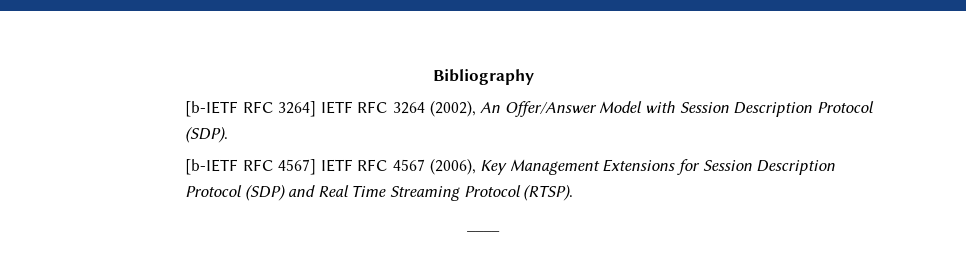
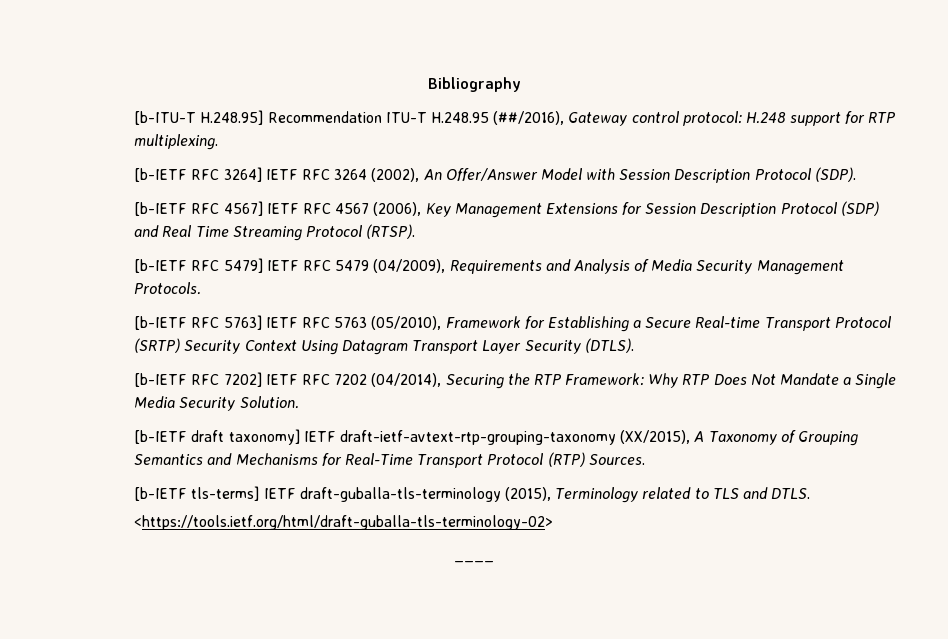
(534, 77) none -> [134,110,896,126] [134,134,219,150] // [b-ITU-T H.248.95] Recommendation ITU-T H.248.95 (##/2016), Gateway control protocol: H.248 support for RTP multiplexing.
(574, 192) none -> [134,258,844,275] [134,282,202,295] [134,315,891,332] [134,338,634,355] [134,372,897,389] [134,396,299,411] [134,429,858,446] [134,452,645,468] [134,486,811,503] [134,515,554,530] // [b-IETF RFC 5479] IETF RFC 5479 (04/2009), Requirements and Analysis of Media Security Management Protocols. // [b-IETF RFC 5763] IETF RFC 5763 (05/2010), Framework for Establishing a Secure Real-time Transport Protocol (SRTP) Security Context Using Datagram Transport Layer Security (DTLS). // [b-IETF RFC 7202] IETF RFC 7202 (04/2014), Securing the RTP Framework: Why RTP Does Not Mandate a Single Media Security Solution. // [b-IETF draft taxonomy] IETF draft-ietf-avtext-rtp-grouping-taxonomy (XX/2015), A Taxonomy of Grouping Semantics and Mechanisms for Real-Time Transport Protocol (RTP) Sources. // [b-IETF tls-terms] IETF draft-guballa-tls-terminology (2015), Terminology related to TLS and DTLS. // <https://tools.ietf.org/html/draft-guballa-tls-terminology-02>

